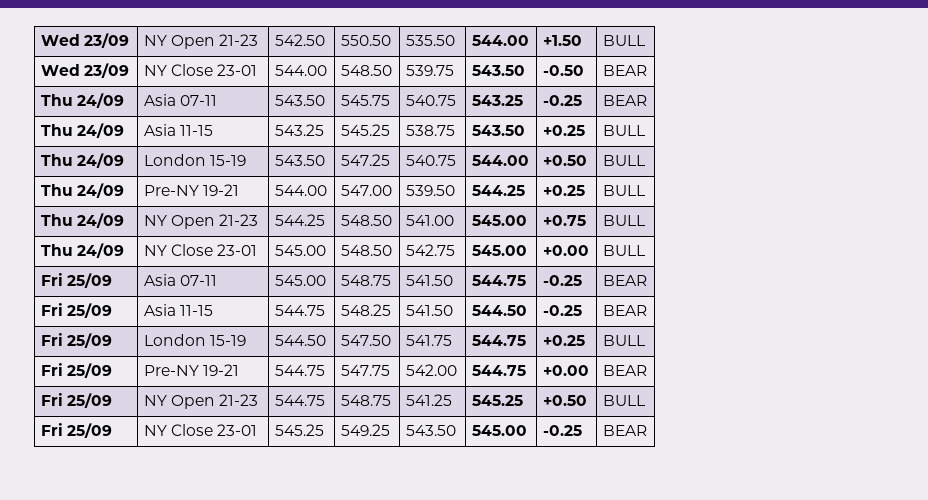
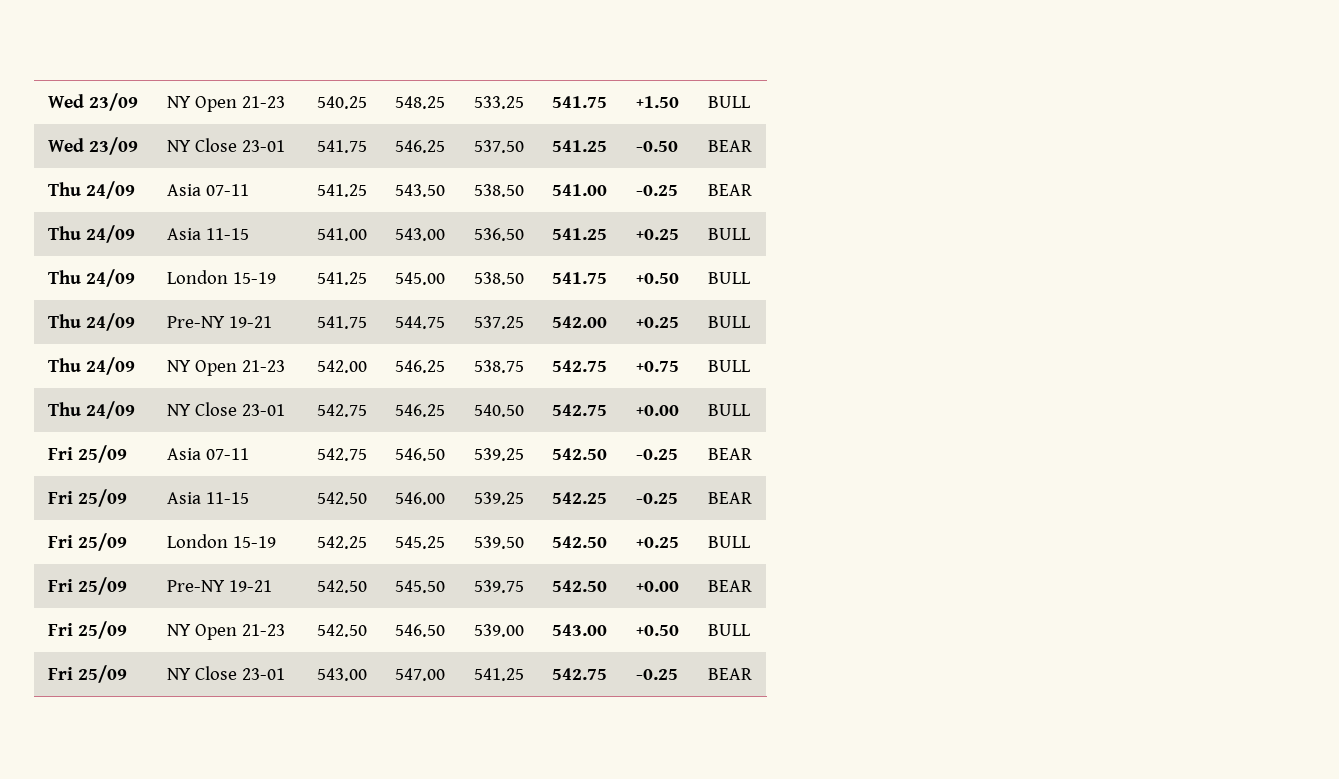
[274,34,325,46] [340,35,391,46] [405,35,455,46] [471,35,529,46] 542.50 | 550.50 | 535.50 | 544.00 -> [316,96,367,109] [394,96,445,109] [473,96,524,109] [551,96,607,108] 540.25 | 548.25 | 533.25 | 541.75
[274,65,327,76] [340,65,392,76] [405,65,454,76] [471,65,525,76] 544.00 | 548.50 | 539.75 | 543.50 -> [316,140,367,153] [394,140,445,153] [473,140,524,153] [551,140,607,152] 541.75 | 546.25 | 537.50 | 541.25
[274,95,325,106] [340,95,390,106] [405,95,456,106] [471,95,523,106] | 543.50 | 545.75 | 540.75 | 543.25 -> [316,184,367,197] [394,184,445,197] [473,184,524,197] [551,184,607,196] | 541.25 | 543.50 | 538.50 | 541.00
[274,124,324,136] [340,124,390,136] [405,125,455,136] [471,125,525,136] 543.25 | 545.25 | 538.75 | 543.50 -> [316,228,367,241] [394,228,445,241] [473,228,524,241] [551,228,607,240] 541.00 | 543.00 | 536.50 | 541.25
[274,155,325,166] [340,154,390,166] [405,155,456,166] [471,155,529,166] 543.50 | 547.25 | 540.75 | 544.00 -> [316,272,367,285] [394,272,445,285] [473,272,524,285] [551,272,607,284] 541.25 | 545.00 | 538.50 | 541.75
[274,185,327,196] [340,185,392,196] [405,185,455,196] [471,185,525,196] 544.00 | 547.00 | 539.50 | 544.25 -> [316,316,367,329] [394,316,445,329] [473,316,524,329] [551,316,607,328] 541.75 | 544.75 | 537.25 | 542.00
[274,214,325,226] [340,215,392,226] [405,215,454,226] [471,215,527,226] 544.25 | 548.50 | 541.00 | 545.00 -> [316,360,367,373] [394,360,445,373] [473,360,524,373] [551,360,607,372] 542.00 | 546.25 | 538.75 | 542.75
[274,245,326,256] [340,245,392,256] [405,244,455,256] [471,245,527,256] 545.00 | 548.50 | 542.75 | 545.00 -> [316,404,367,417] [394,404,445,417] [473,404,524,417] [551,404,607,416] 542.75 | 546.25 | 540.50 | 542.75
[274,275,326,286] [340,275,391,286] [405,275,453,286] [471,275,526,286] 545.00 | 548.75 | 541.50 | 544.75 -> [316,448,367,461] [394,448,445,461] [473,448,524,461] [551,448,607,460] 542.75 | 546.50 | 539.25 | 542.50
[274,305,325,316] [340,304,391,316] [405,305,453,316] [471,305,527,316] 544.75 | 548.25 | 541.50 | 544.50 -> [316,492,367,505] [394,492,445,505] [473,492,524,505] [551,492,607,504] 542.50 | 546.00 | 539.25 | 542.25
[274,335,326,346] [340,335,391,346] [405,335,452,346] [471,335,526,346] 544.50 | 547.50 | 541.75 | 544.75 -> [316,536,367,549] [394,536,445,549] [473,536,524,549] [551,536,607,548] 542.25 | 545.25 | 539.50 | 542.50
[274,365,325,376] [340,365,390,376] [405,364,457,376] [471,365,526,376] 544.75 | 547.75 | 542.00 | 544.75 -> [316,580,367,593] [394,580,445,593] [473,580,524,593] [551,580,607,592] 542.50 | 545.50 | 539.75 | 542.50
[274,395,325,406] [340,395,391,406] [405,394,452,406] [471,395,523,406] 544.75 | 548.75 | 541.25 | 545.25 -> [316,624,367,637] [394,624,445,637] [473,624,524,637] [551,624,607,636] 542.50 | 546.50 | 539.00 | 543.00
[274,424,324,436] [340,424,390,436] [405,425,456,436] [471,425,527,436] 545.25 | 549.25 | 543.50 | 545.00 -> [316,668,367,681] [394,668,445,681] [473,668,524,681] [551,668,607,680] 543.00 | 547.00 | 541.25 | 542.75

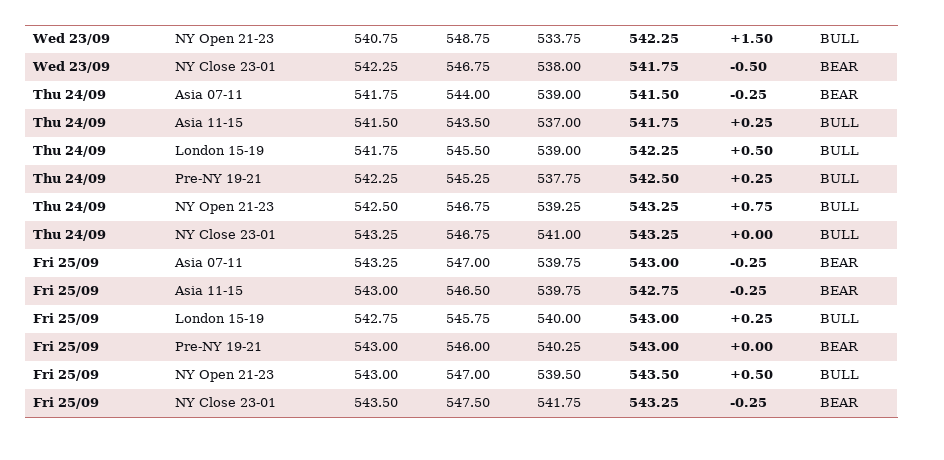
[316,96,367,109] [394,96,445,109] [473,96,524,109] [551,96,607,108] 540.25 | 548.25 | 533.25 | 541.75 -> [353,34,398,43] [445,34,490,43] [536,34,581,43] [628,34,679,43] 540.75 | 548.75 | 533.75 | 542.25
[316,140,367,153] [394,140,445,153] [473,140,524,153] [551,140,607,152] 541.75 | 546.25 | 537.50 | 541.25 -> [353,62,398,71] [445,62,490,71] [536,62,581,71] [628,62,679,71] 542.25 | 546.75 | 538.00 | 541.75
[316,184,367,197] [394,184,445,197] [473,184,524,197] [551,184,607,196] 541.25 | 543.50 | 538.50 | 541.00 -> [353,90,398,99] [445,90,490,99] [536,90,581,99] [628,90,679,99] 541.75 | 544.00 | 539.00 | 541.50
[316,228,367,241] [394,228,445,241] [473,228,524,241] [551,228,607,240] 541.00 | 543.00 | 536.50 | 541.25 -> [353,118,398,127] [445,118,490,127] [536,118,581,127] [628,118,679,127] 541.50 | 543.50 | 537.00 | 541.75
[316,272,367,285] [394,272,445,285] [473,272,524,285] [551,272,607,284] 541.25 | 545.00 | 538.50 | 541.75 -> [353,146,398,155] [445,146,490,155] [536,146,581,155] [628,146,679,155] 541.75 | 545.50 | 539.00 | 542.25
[316,316,367,329] [394,316,445,329] [473,316,524,329] [551,316,607,328] 541.75 | 544.75 | 537.25 | 542.00 -> [353,174,398,183] [445,174,490,183] [536,174,581,183] [628,174,679,183] 542.25 | 545.25 | 537.75 | 542.50
[316,360,367,373] [394,360,445,373] [473,360,524,373] [551,360,607,372] 542.00 | 546.25 | 538.75 | 542.75 -> [353,202,398,211] [445,202,490,211] [536,202,581,211] [628,202,679,211] 542.50 | 546.75 | 539.25 | 543.25
[316,404,367,417] [394,404,445,417] [473,404,524,417] [551,404,607,416] 542.75 | 546.25 | 540.50 | 542.75 -> [353,230,398,239] [445,230,490,239] [536,230,581,239] [628,230,679,239] 543.25 | 546.75 | 541.00 | 543.25
[316,448,367,461] [394,448,445,461] [473,448,524,461] [551,448,607,460] 542.75 | 546.50 | 539.25 | 542.50 -> [353,258,398,267] [445,258,490,267] [536,258,581,267] [628,258,679,267] 543.25 | 547.00 | 539.75 | 543.00
[316,492,367,505] [394,492,445,505] [473,492,524,505] [551,492,607,504] 542.50 | 546.00 | 539.25 | 542.25 -> [353,286,398,295] [445,286,490,295] [536,286,581,295] [628,286,679,295] 543.00 | 546.50 | 539.75 | 542.75
[316,536,367,549] [394,536,445,549] [473,536,524,549] [551,536,607,548] 542.25 | 545.25 | 539.50 | 542.50 -> [353,314,398,323] [445,314,490,323] [536,314,581,323] [628,314,679,323] 542.75 | 545.75 | 540.00 | 543.00
[316,580,367,593] [394,580,445,593] [473,580,524,593] [551,580,607,592] 542.50 | 545.50 | 539.75 | 542.50 -> [353,342,398,351] [445,342,490,351] [536,342,581,351] [628,342,679,351] 543.00 | 546.00 | 540.25 | 543.00
[316,624,367,637] [394,624,445,637] [473,624,524,637] [551,624,607,636] 542.50 | 546.50 | 539.00 | 543.00 -> [353,370,398,379] [445,370,490,379] [536,370,581,379] [628,370,679,379] 543.00 | 547.00 | 539.50 | 543.50
[316,668,367,681] [394,668,445,681] [473,668,524,681] [551,668,607,680] 543.00 | 547.00 | 541.25 | 542.75 -> [353,398,398,407] [445,398,490,407] [536,398,581,407] [628,398,679,407] 543.50 | 547.50 | 541.75 | 543.25

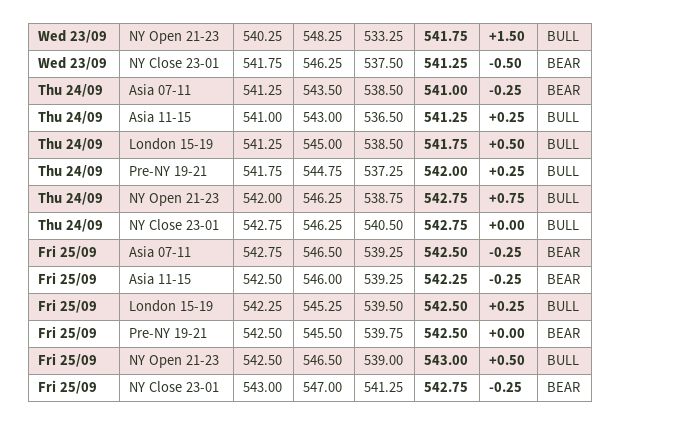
[353,34,398,43] [445,34,490,43] [536,34,581,43] [628,34,679,43] 540.75 | 548.75 | 533.75 | 542.25 -> [243,31,283,41] [303,31,343,41] [364,31,404,41] [424,31,469,41] 540.25 | 548.25 | 533.25 | 541.75
[353,62,398,71] [445,62,490,71] [536,62,581,71] [628,62,679,71] 542.25 | 546.75 | 538.00 | 541.75 -> [243,58,283,68] [303,58,343,68] [364,58,404,68] [424,58,469,68] 541.75 | 546.25 | 537.50 | 541.25
[353,90,398,99] [445,90,490,99] [536,90,581,99] [628,90,679,99] 541.75 | 544.00 | 539.00 | 541.50 -> [243,85,283,95] [303,85,343,95] [364,85,404,95] [424,85,469,95] 541.25 | 543.50 | 538.50 | 541.00
[353,118,398,127] [445,118,490,127] [536,118,581,127] [628,118,679,127] 541.50 | 543.50 | 537.00 | 541.75 -> [243,112,283,122] [303,112,343,122] [364,112,404,122] [424,112,469,122] 541.00 | 543.00 | 536.50 | 541.25
[353,146,398,155] [445,146,490,155] [536,146,581,155] [628,146,679,155] 541.75 | 545.50 | 539.00 | 542.25 -> [243,139,283,149] [303,139,343,149] [364,139,404,149] [424,139,469,149] 541.25 | 545.00 | 538.50 | 541.75
[353,174,398,183] [445,174,490,183] [536,174,581,183] [628,174,679,183] 542.25 | 545.25 | 537.75 | 542.50 -> [243,166,283,176] [303,166,343,176] [364,166,404,176] [424,166,469,176] 541.75 | 544.75 | 537.25 | 542.00
[353,202,398,211] [445,202,490,211] [536,202,581,211] [628,202,679,211] 542.50 | 546.75 | 539.25 | 543.25 -> [243,193,283,203] [303,193,343,203] [364,193,404,203] [424,193,469,203] 542.00 | 546.25 | 538.75 | 542.75
[353,230,398,239] [445,230,490,239] [536,230,581,239] [628,230,679,239] 543.25 | 546.75 | 541.00 | 543.25 -> [243,220,283,230] [303,220,343,230] [364,220,404,230] [424,220,469,230] 542.75 | 546.25 | 540.50 | 542.75
[353,258,398,267] [445,258,490,267] [536,258,581,267] [628,258,679,267] 543.25 | 547.00 | 539.75 | 543.00 -> [243,247,283,257] [303,247,343,257] [364,247,404,257] [424,247,469,257] 542.75 | 546.50 | 539.25 | 542.50
[353,286,398,295] [445,286,490,295] [536,286,581,295] [628,286,679,295] 543.00 | 546.50 | 539.75 | 542.75 -> [243,274,283,284] [303,274,343,284] [364,274,404,284] [424,274,469,284] 542.50 | 546.00 | 539.25 | 542.25
[353,314,398,323] [445,314,490,323] [536,314,581,323] [628,314,679,323] 542.75 | 545.75 | 540.00 | 543.00 -> [243,301,283,311] [303,301,343,311] [364,301,404,311] [424,301,469,311] 542.25 | 545.25 | 539.50 | 542.50
[353,342,398,351] [445,342,490,351] [536,342,581,351] [628,342,679,351] 543.00 | 546.00 | 540.25 | 543.00 -> [243,328,283,338] [303,328,343,338] [364,328,404,338] [424,328,469,338] 542.50 | 545.50 | 539.75 | 542.50
[353,370,398,379] [445,370,490,379] [536,370,581,379] [628,370,679,379] 543.00 | 547.00 | 539.50 | 543.50 -> [243,355,283,365] [303,355,343,365] [364,355,404,365] [424,355,469,365] 542.50 | 546.50 | 539.00 | 543.00
[353,398,398,407] [445,398,490,407] [536,398,581,407] [628,398,679,407] 543.50 | 547.50 | 541.75 | 543.25 -> [243,382,283,392] [303,382,343,392] [364,382,404,392] [424,382,469,392] 543.00 | 547.00 | 541.25 | 542.75

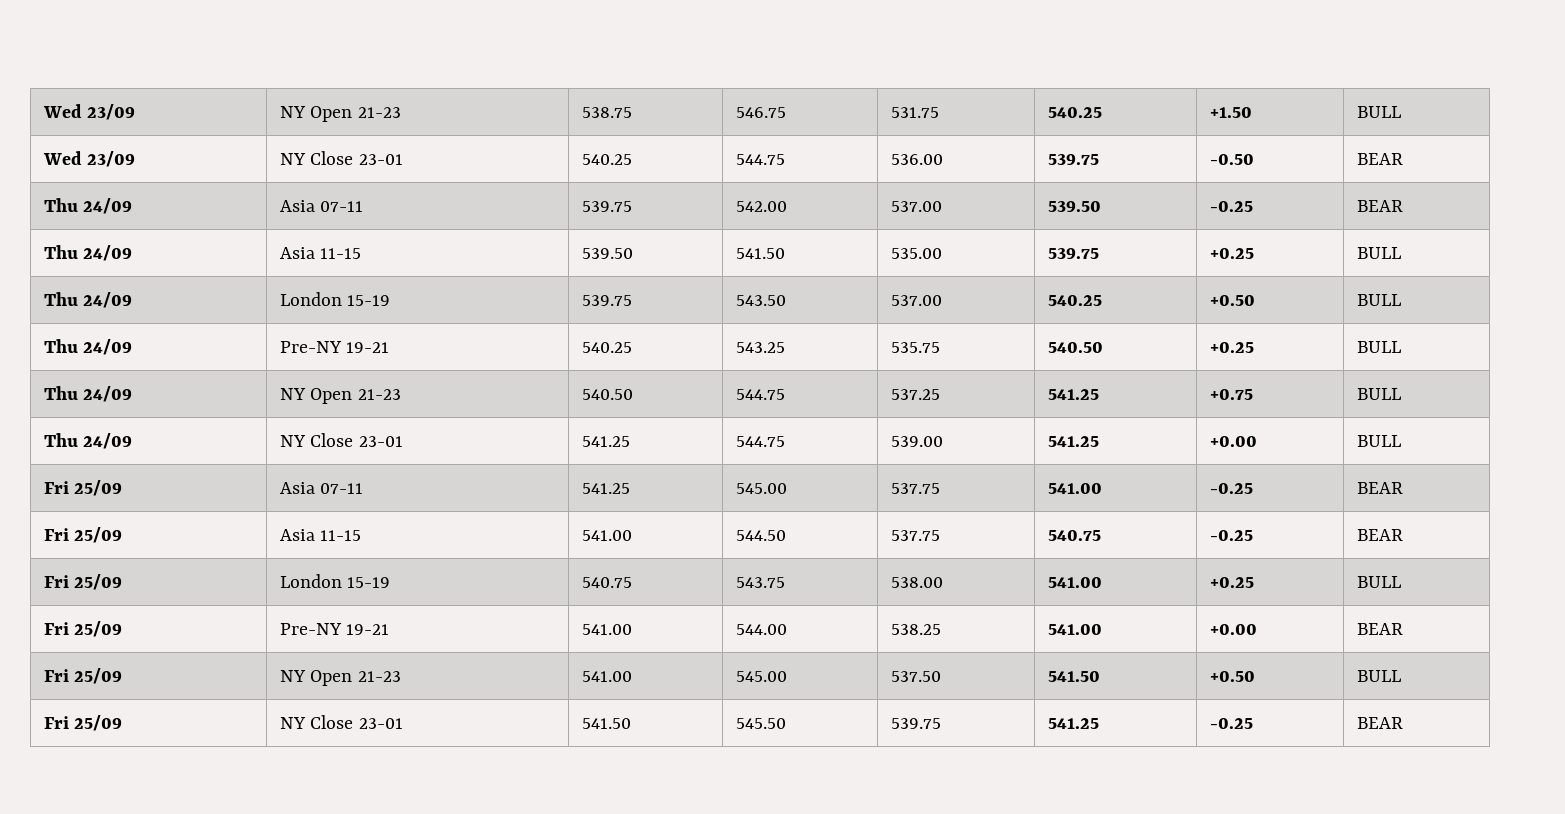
[243,31,283,41] [303,31,343,41] [364,31,404,41] [424,31,469,41] 540.25 | 548.25 | 533.25 | 541.75 -> [581,107,632,118] [735,107,786,118] [890,107,939,118] [1047,107,1102,118] 538.75 | 546.75 | 531.75 | 540.25
[243,58,283,68] [303,58,343,68] [364,58,404,68] [424,58,469,68] 541.75 | 546.25 | 537.50 | 541.25 -> [581,154,632,165] [735,154,785,165] [890,154,943,165] [1047,154,1099,165] 540.25 | 544.75 | 536.00 | 539.75
[243,85,283,95] [303,85,343,95] [364,85,404,95] [424,85,469,95] 541.25 | 543.50 | 538.50 | 541.00 -> [581,201,632,212] [735,201,787,212] [890,201,942,212] [1047,201,1101,212] 539.75 | 542.00 | 537.00 | 539.50
[243,112,283,122] [303,112,343,122] [364,112,404,122] [424,112,469,122] 541.00 | 543.00 | 536.50 | 541.25 -> [581,248,633,259] [735,248,785,259] [890,248,942,259] [1047,248,1099,259] 539.50 | 541.50 | 535.00 | 539.75
[243,139,283,149] [303,139,343,149] [364,139,404,149] [424,139,469,149] 541.25 | 545.00 | 538.50 | 541.75 -> [581,295,632,306] [735,295,786,306] [890,295,942,306] [1047,295,1102,306] 539.75 | 543.50 | 537.00 | 540.25
[243,166,283,176] [303,166,343,176] [364,166,404,176] [424,166,469,176] 541.75 | 544.75 | 537.25 | 542.00 -> [581,342,632,353] [735,342,785,353] [890,342,940,353] [1047,342,1103,353] 540.25 | 543.25 | 535.75 | 540.50
[243,193,283,203] [303,193,343,203] [364,193,404,203] [424,193,469,203] 542.00 | 546.25 | 538.75 | 542.75 -> [581,389,633,400] [735,389,785,400] [890,389,940,400] [1047,389,1099,400] 540.50 | 544.75 | 537.25 | 541.25
[243,220,283,230] [303,220,343,230] [364,220,404,230] [424,220,469,230] 542.75 | 546.25 | 540.50 | 542.75 -> [581,436,630,447] [735,436,785,447] [890,436,943,447] [1047,436,1099,447] 541.25 | 544.75 | 539.00 | 541.25
[243,247,283,257] [303,247,343,257] [364,247,404,257] [424,247,469,257] 542.75 | 546.50 | 539.25 | 542.50 -> [581,483,630,494] [735,483,787,494] [890,483,940,494] [1047,483,1102,494] 541.25 | 545.00 | 537.75 | 541.00
[243,274,283,284] [303,274,343,284] [364,274,404,284] [424,274,469,284] 542.50 | 546.00 | 539.25 | 542.25 -> [581,530,632,541] [735,530,786,541] [890,530,940,541] [1047,530,1101,541] 541.00 | 544.50 | 537.75 | 540.75
[243,301,283,311] [303,301,343,311] [364,301,404,311] [424,301,469,311] 542.25 | 545.25 | 539.50 | 542.50 -> [581,577,632,588] [735,577,785,588] [890,577,943,588] [1047,577,1102,588] 540.75 | 543.75 | 538.00 | 541.00
[243,328,283,338] [303,328,343,338] [364,328,404,338] [424,328,469,338] 542.50 | 545.50 | 539.75 | 542.50 -> [581,624,632,635] [735,624,787,635] [890,624,941,635] [1047,624,1102,635] 541.00 | 544.00 | 538.25 | 541.00
[243,355,283,365] [303,355,343,365] [364,355,404,365] [424,355,469,365] 542.50 | 546.50 | 539.00 | 543.00 -> [581,671,632,682] [735,671,787,682] [890,671,941,682] [1047,671,1100,682] 541.00 | 545.00 | 537.50 | 541.50
[243,382,283,392] [303,382,343,392] [364,382,404,392] [424,382,469,392] 543.00 | 547.00 | 541.25 | 542.75 -> [581,718,631,729] [735,718,786,729] [890,718,941,729] [1047,718,1099,729] 541.50 | 545.50 | 539.75 | 541.25

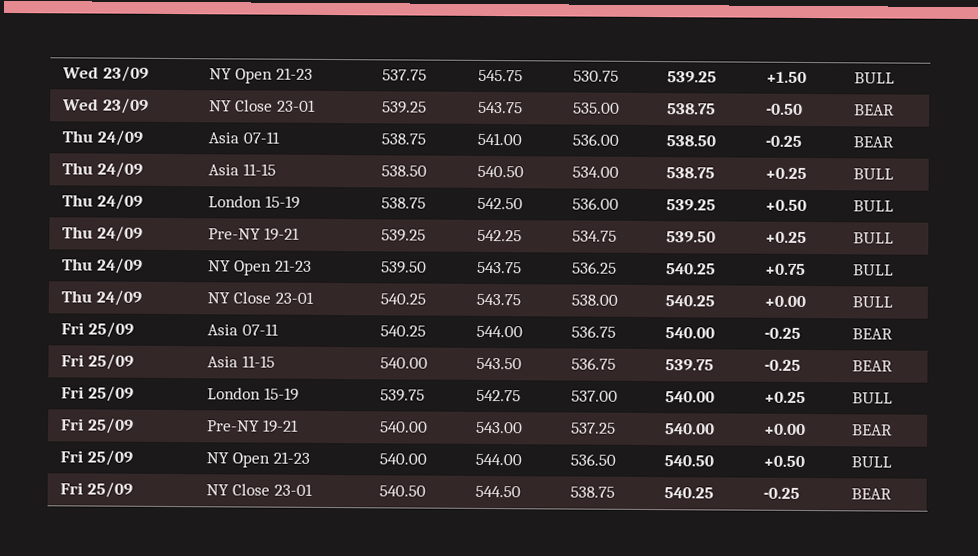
[581,107,632,118] [735,107,786,118] [890,107,939,118] [1047,107,1102,118] 538.75 | 546.75 | 531.75 | 540.25 -> [382,69,428,81] [478,69,524,82] [573,70,620,82] [667,71,718,83] 537.75 | 545.75 | 530.75 | 539.25
[581,154,632,165] [735,154,785,165] [890,154,943,165] [1047,154,1099,165] 540.25 | 544.75 | 536.00 | 539.75 -> [382,101,428,114] [478,101,524,114] [573,102,621,114] [667,103,717,115] 539.25 | 543.75 | 535.00 | 538.75
[581,201,632,212] [735,201,787,212] [890,201,942,212] [1047,201,1101,212] 539.75 | 542.00 | 537.00 | 539.50 -> [381,133,427,145] [477,132,523,146] [572,133,620,146] [666,135,717,147] 538.75 | 541.00 | 536.00 | 538.50
[581,248,633,259] [735,248,785,259] [890,248,942,259] [1047,248,1099,259] 539.50 | 541.50 | 535.00 | 539.75 -> [381,165,428,177] [477,165,525,178] [572,166,620,178] [666,167,716,179] 538.50 | 540.50 | 534.00 | 538.75
[581,295,632,306] [735,295,786,306] [890,295,942,306] [1047,295,1102,306] 539.75 | 543.50 | 537.00 | 540.25 -> [381,197,427,209] [477,197,524,210] [572,197,620,210] [666,199,717,211] 538.75 | 542.50 | 536.00 | 539.25
[581,342,632,353] [735,342,785,353] [890,342,940,353] [1047,342,1103,353] 540.25 | 543.25 | 535.75 | 540.50 -> [381,229,427,242] [477,229,523,242] [572,230,618,242] [666,231,717,243] 539.25 | 542.25 | 534.75 | 539.50
[581,389,633,400] [735,389,785,400] [890,389,940,400] [1047,389,1099,400] 540.50 | 544.75 | 537.25 | 541.25 -> [381,261,428,274] [477,261,523,274] [572,261,618,274] [666,263,717,275] 539.50 | 543.75 | 536.25 | 540.25
[581,436,630,447] [735,436,785,447] [890,436,943,447] [1047,436,1099,447] 541.25 | 544.75 | 539.00 | 541.25 -> [380,293,427,305] [476,293,522,306] [571,294,619,306] [665,295,716,307] 540.25 | 543.75 | 538.00 | 540.25
[581,483,630,494] [735,483,787,494] [890,483,940,494] [1047,483,1102,494] 541.25 | 545.00 | 537.75 | 541.00 -> [380,325,427,337] [476,325,524,338] [571,325,617,338] [665,327,716,339] 540.25 | 544.00 | 536.75 | 540.00
[581,530,632,541] [735,530,786,541] [890,530,940,541] [1047,530,1101,541] 541.00 | 544.50 | 537.75 | 540.75 -> [380,357,429,369] [476,357,523,370] [571,357,617,370] [665,359,715,371] 540.00 | 543.50 | 536.75 | 539.75
[581,577,632,588] [735,577,785,588] [890,577,943,588] [1047,577,1102,588] 540.75 | 543.75 | 538.00 | 541.00 -> [380,389,426,402] [476,389,522,402] [571,390,619,402] [665,391,716,403] 539.75 | 542.75 | 537.00 | 540.00
[581,624,632,635] [735,624,787,635] [890,624,941,635] [1047,624,1102,635] 541.00 | 544.00 | 538.25 | 541.00 -> [380,421,429,433] [476,421,524,434] [571,422,617,434] [665,423,716,435] 540.00 | 543.00 | 537.25 | 540.00
[581,671,632,682] [735,671,787,682] [890,671,941,682] [1047,671,1100,682] 541.00 | 545.00 | 537.50 | 541.50 -> [379,453,428,465] [475,453,523,466] [570,453,617,466] [664,455,715,467] 540.00 | 544.00 | 536.50 | 540.50
[581,718,631,729] [735,718,786,729] [890,718,941,729] [1047,718,1099,729] 541.50 | 545.50 | 539.75 | 541.25 -> [379,485,427,497] [475,485,522,498] [570,486,616,498] [664,487,715,499] 540.50 | 544.50 | 538.75 | 540.25

